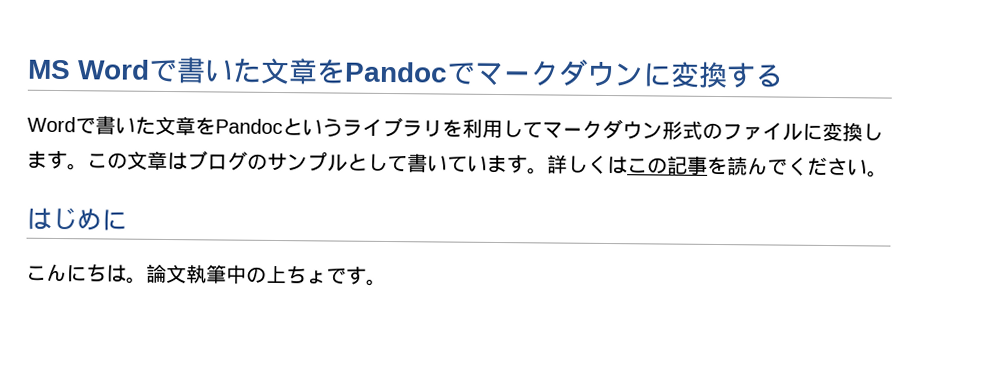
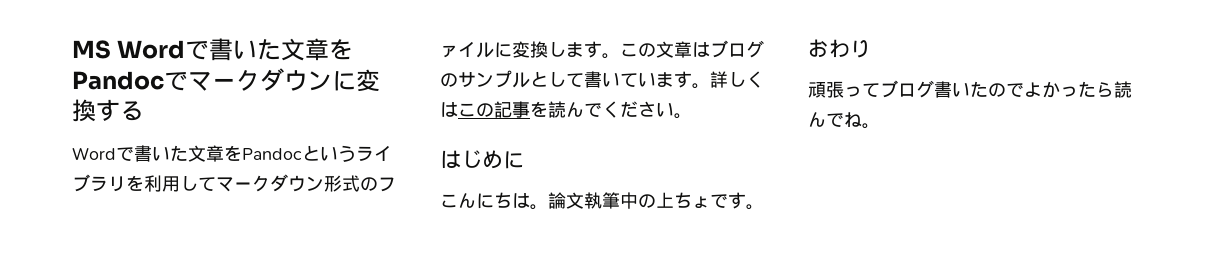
(387, 282) none -> [808,39,871,58] [808,80,1132,98] [808,112,880,129] // おわり // 頑張ってブログ書いたのでよかったら読んでね。

